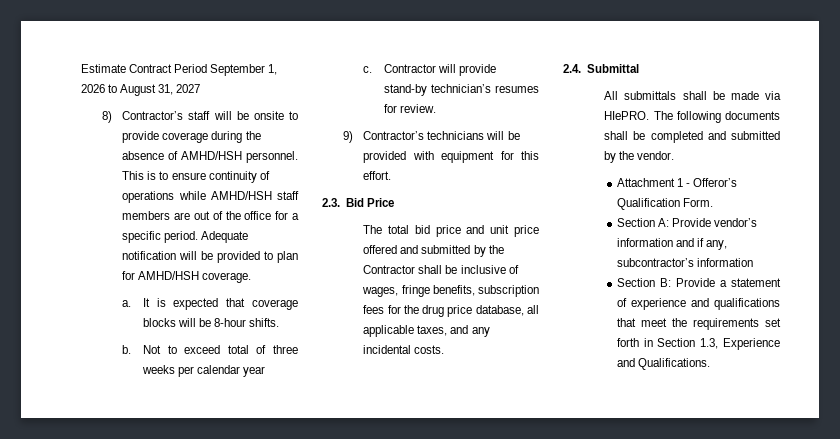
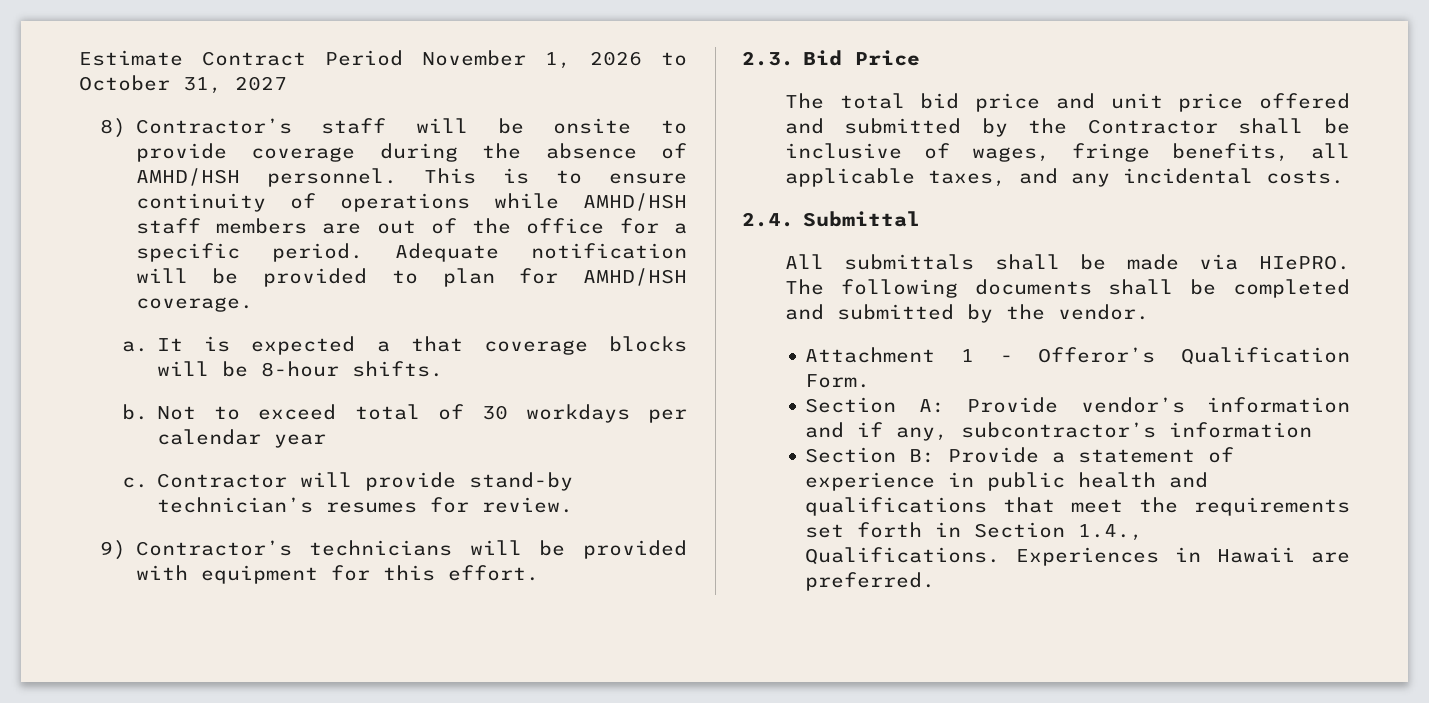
[210,64,266,76] September -> [422,50,526,66] November
[120,84,157,96] August -> [79,75,170,91] October
(219, 304) none -> [376,341,390,352] a
[273,345,298,354] [141,365,175,374] three weeks -> [481,404,630,423] 30 workdays
[478,285,539,297] [363,305,524,317] subscription fees for the drug price database, -> (1289, 152) none
(686, 304) none -> [948,472,1157,491] in public health
[700,338,780,350] [616,358,711,370] 1.3, Experience and Qualifications. -> [1078,524,1144,541] [805,547,1350,566] [805,572,936,591] 1.4., Qualifications. Experiences in Hawaii are preferred.

